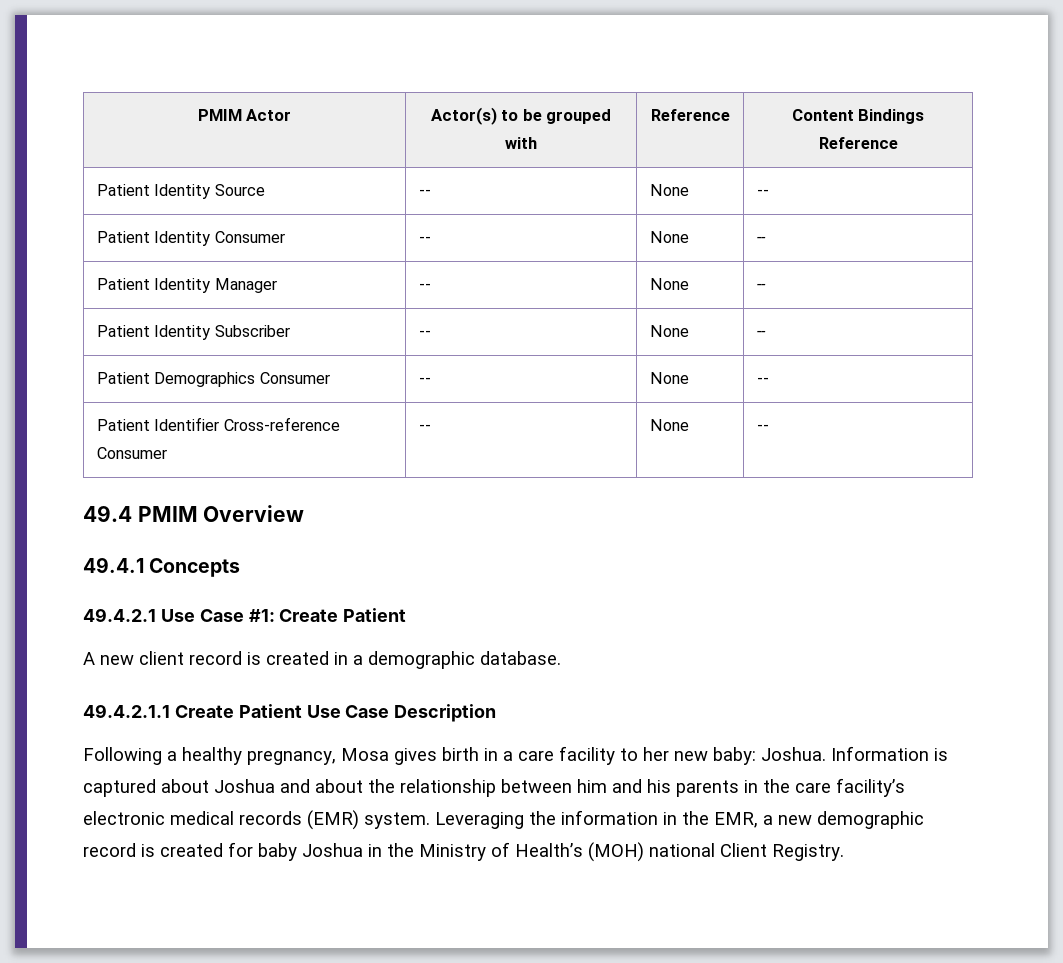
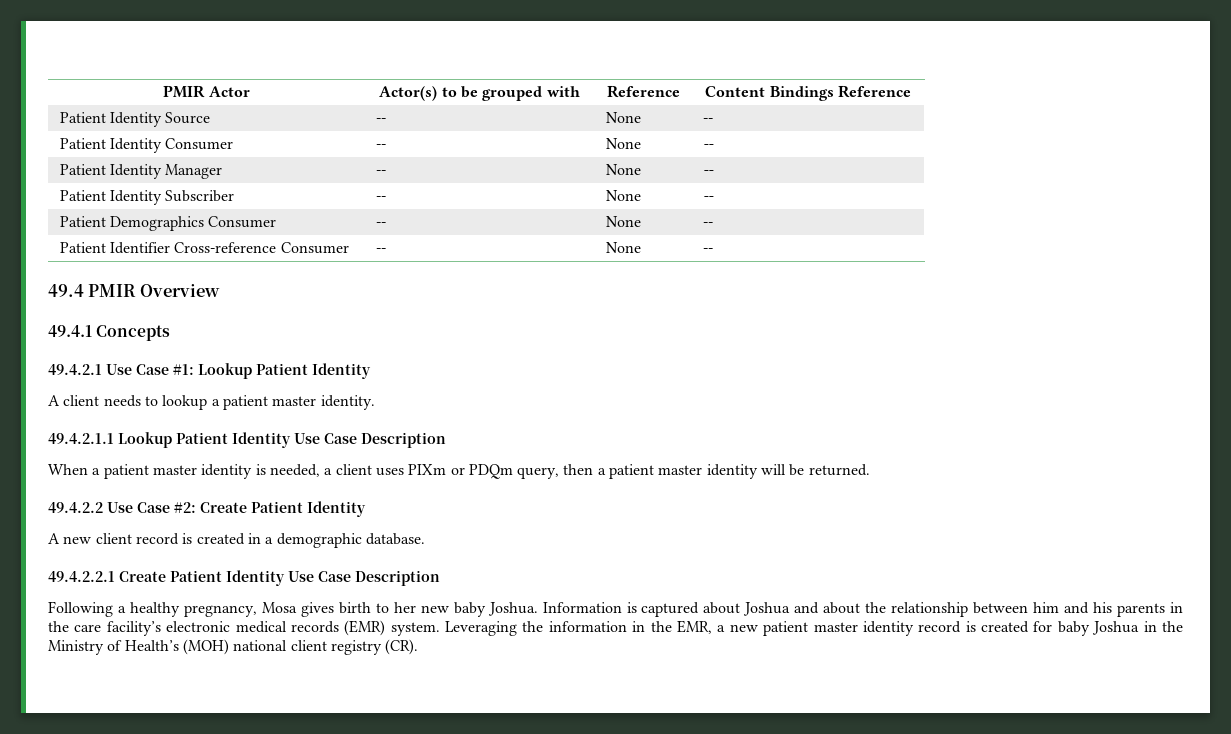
[197,109,242,121] PMIM -> [163,85,206,98] PMIR
[137,506,198,522] PMIM -> [88,284,137,297] PMIR
[279,608,407,622] Create Patient -> [198,363,371,379] [48,395,375,410] [48,432,446,448] [48,464,870,479] [48,501,366,517] Lookup Patient Identity // A client needs to lookup a patient master identity. // 49.4.2.1.1 Lookup Patient Identity Use Case Description // When a patient master identity is needed, a client uses PIXm or PDQm query, then a patient master identity will be returned. // 49.4.2.2 Use Case #2: Create Patient Identity
[83,704,302,718] 49.4.2.1.1 Create Patient -> [48,570,285,586] 49.4.2.2.1 Create Patient Identity
[484,746,615,765] in a care facility -> (371, 608) none
[713,747,756,765] baby: -> [453,602,486,617] baby
[817,811,924,829] demographic -> [763,621,914,636] patient master identity
[720,843,844,861] Client Registry. -> [290,639,419,655] client registry (CR).

